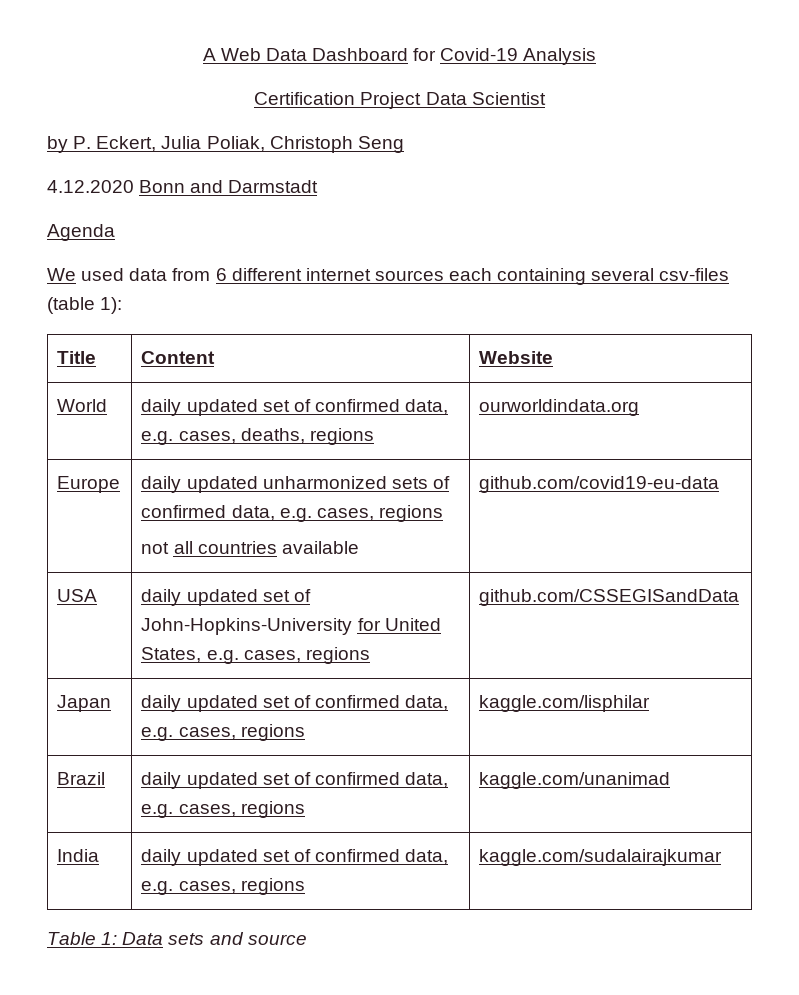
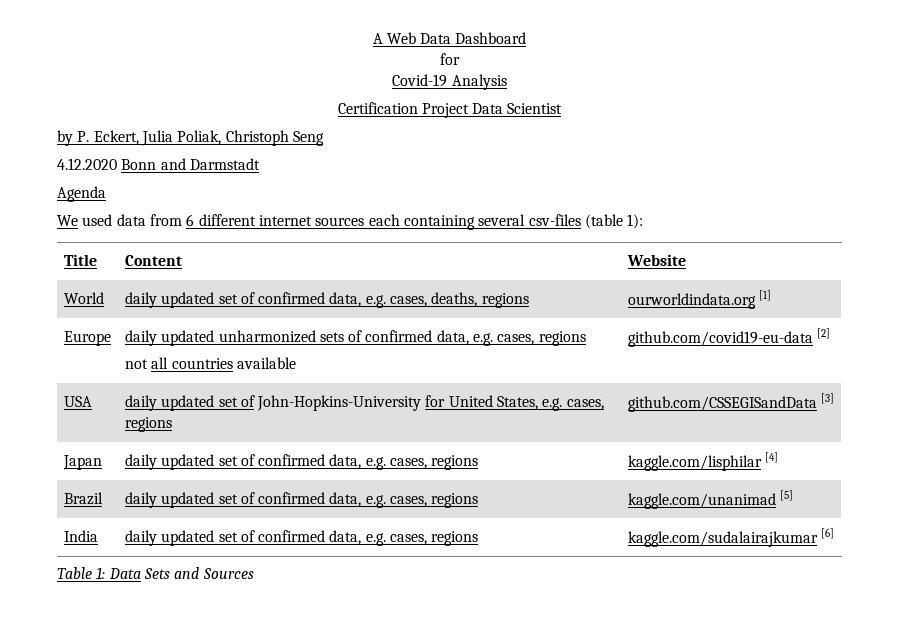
[413,48,437,61] for -> [440,53,460,65] // for //
(640, 407) none -> [759,290,772,301] [1]
(720, 484) none -> [817,328,831,339] [2]
(740, 597) none -> [821,393,835,404] [3]
(651, 703) none -> [765,452,779,463] [4]
(671, 780) none -> [780,490,794,501] [5]
(723, 857) none -> [821,528,835,539] [6]
[168,932,307,945] sets and source -> [143,567,254,579] Sets and Sources

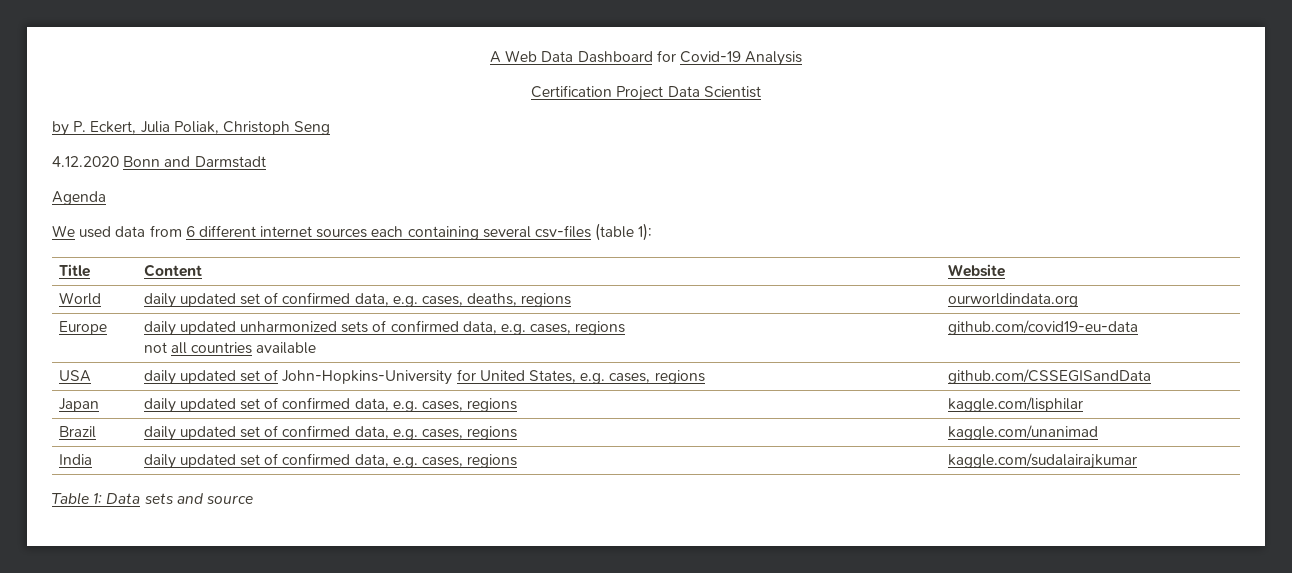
[440,53,460,65] // for // -> [656,50,676,62] for
[759,290,772,301] [1] -> (1078, 300) none
[817,328,831,339] [2] -> (1138, 327) none
[821,393,835,404] [3] -> (1151, 376) none
[765,452,779,463] [4] -> (1083, 404) none
[780,490,794,501] [5] -> (1098, 432) none
[821,528,835,539] [6] -> (1137, 461) none
[143,567,254,579] Sets and Sources -> [144,493,253,504] sets and source

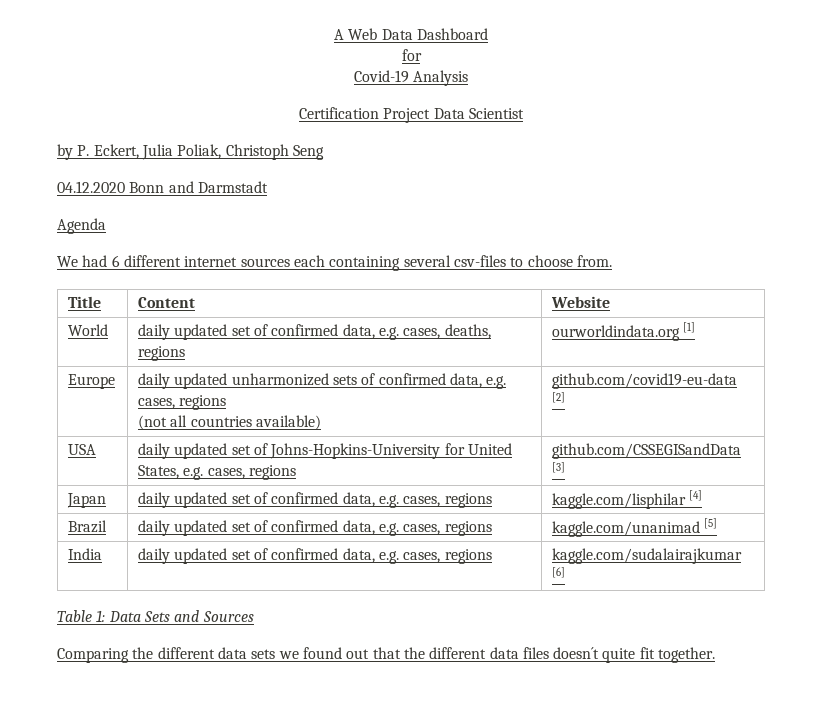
[656,50,676,62] for -> [401,49,422,61] // for //
[52,156,119,167] 4.12.2020 -> [57,181,125,193] 04.12.2020
[79,225,182,238] used data from -> [82,255,108,267] had
[595,223,653,241] (table 1): -> [510,255,612,267] to choose from.
(1078, 300) none -> [683,322,696,333] [1]
[143,342,167,353] not -> [138,415,168,430] (not
[256,342,317,354] available -> [255,415,321,430] available)
(1138, 327) none -> [552,392,566,403] [2]
[282,370,453,385] John-Hopkins-University -> [270,443,441,459] Johns-Hopkins-University
(1151, 376) none -> [552,462,566,473] [3]
(1083, 404) none -> [689,490,703,501] [4]
(1098, 432) none -> [704,518,718,529] [5]
(1137, 461) none -> [552,567,566,578] [6]
[144,493,253,504] sets and source -> [143,610,254,622] [57,647,716,663] Sets and Sources // Comparing the different data sets we found out that the different data files doesn´t quite fit together.

